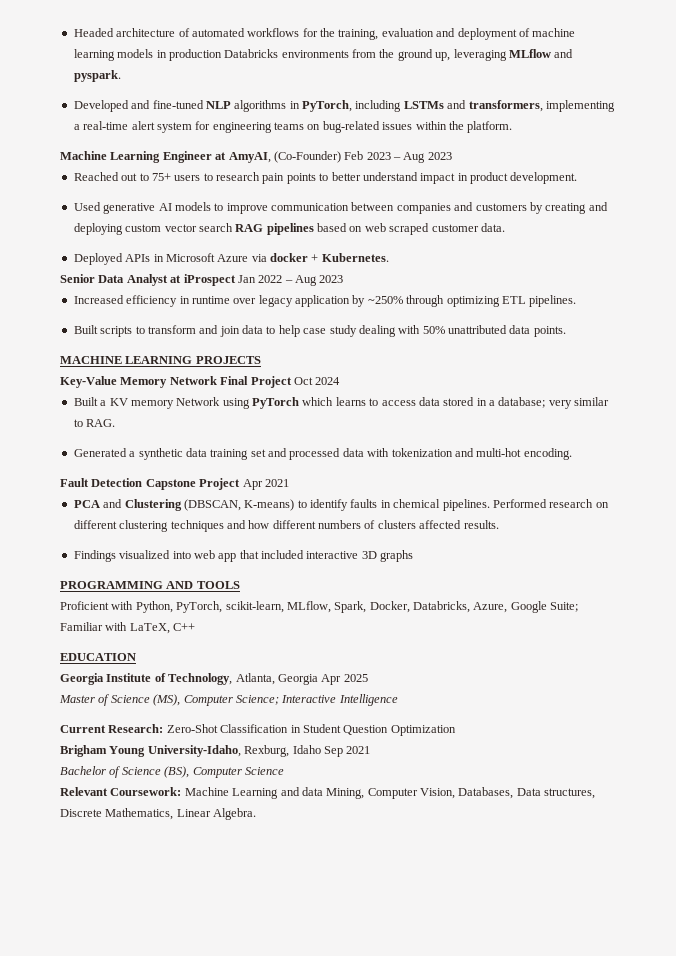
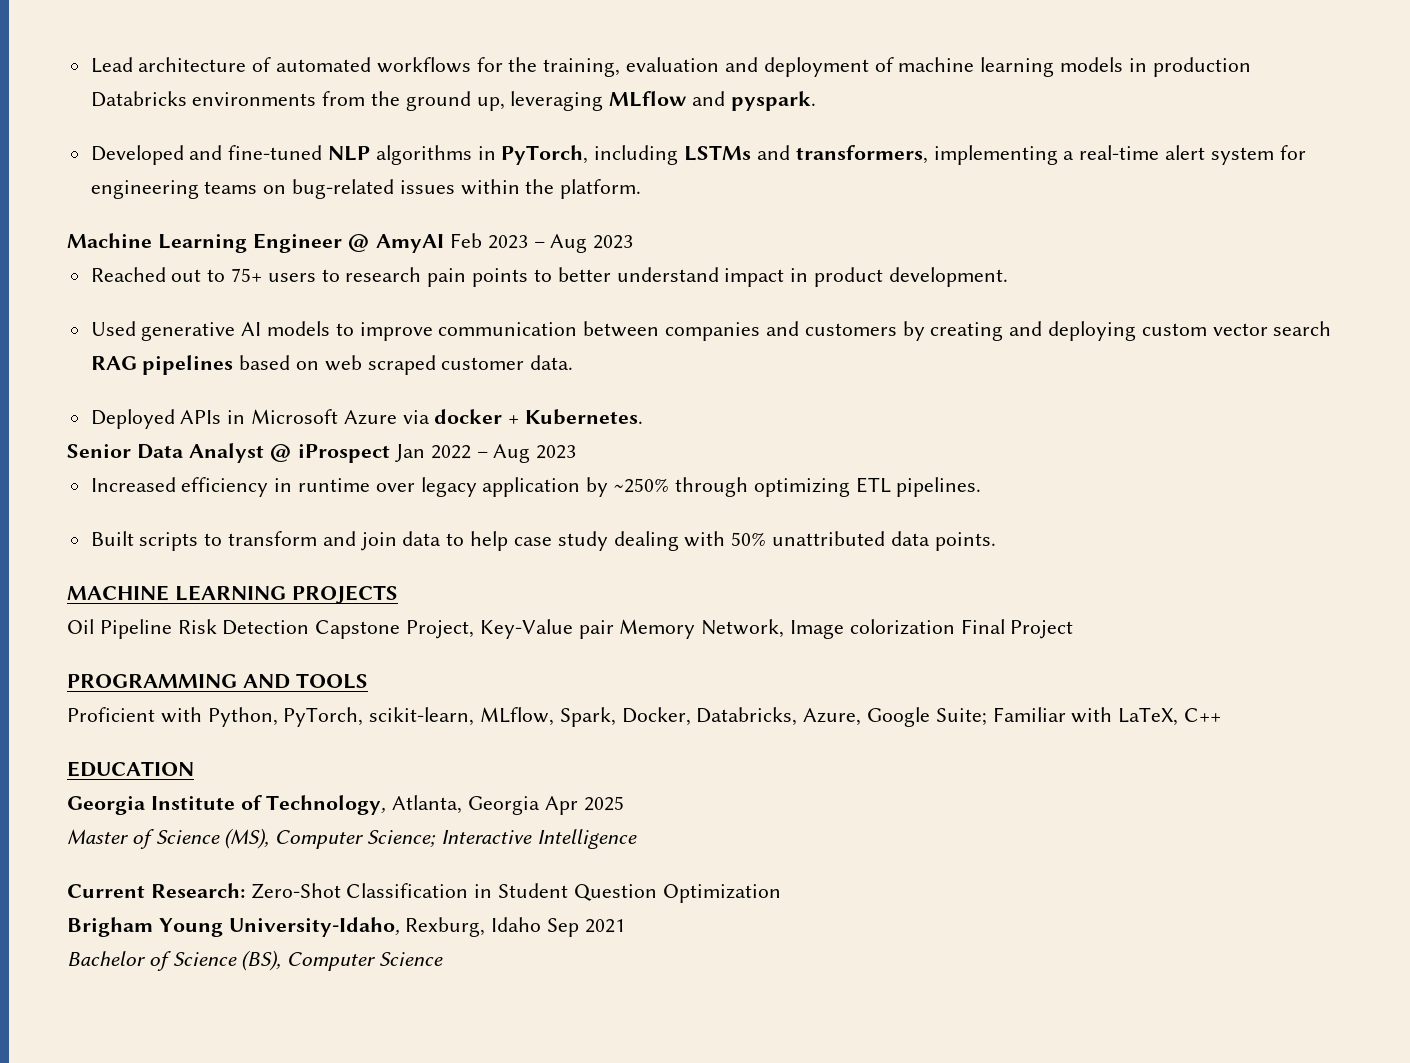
[73,28,114,37] Headed -> [90,57,133,73] Lead
[215,151,341,163] at AmyAI, (Co-Founder) -> [347,234,445,253] @ AmyAI
[170,275,182,283] at -> [269,444,293,462] @
[60,376,341,388] [73,397,610,409] [73,419,116,427] [73,448,572,460] [60,478,289,490] [73,499,609,511] [73,520,499,532] [73,550,414,562] Key-Value Memory Network Final Project Oct 2024 // Built a KV memory Network using PyTorch which learns to access data stored in a database; very similar to RAG. // Generated a synthetic data training set and processed data with tokenization and multi-hot encoding. // Fault Detection Capstone Project Apr 2021 // PCA and Clustering (DBSCAN, K-means) to identify faults in chemical pipelines. Performed research on different clustering techniques and how different numbers of clusters affected results. // Findings visualized into web app that included interactive 3D graphs -> [67,619,1074,639] Oil Pipeline Risk Detection Capstone Project, Key-Value pair Memory Network, Image colorization Final Project
[60,787,596,799] [60,808,257,820] // Relevant Coursework: Machine Learning and data Mining, Computer Vision, Databases, Data structures, Discrete Mathematics, Linear Algebra. -> (444, 959) none

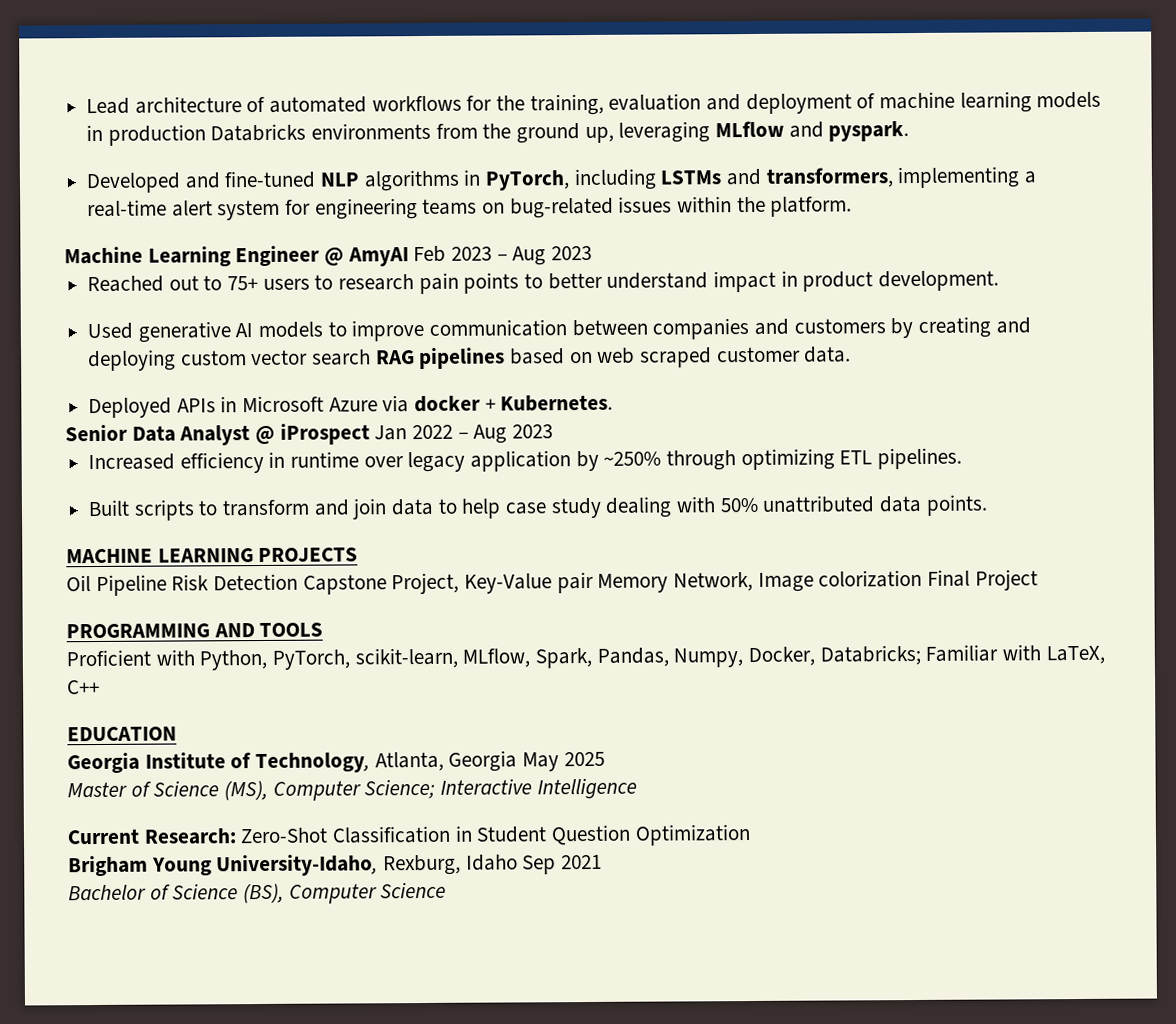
[621,707,987,727] Docker, Databricks, Azure, Google Suite; -> [596,644,921,668] Pandas, Numpy, Docker, Databricks;
[544,796,578,815] Apr -> [522,752,560,772] May

